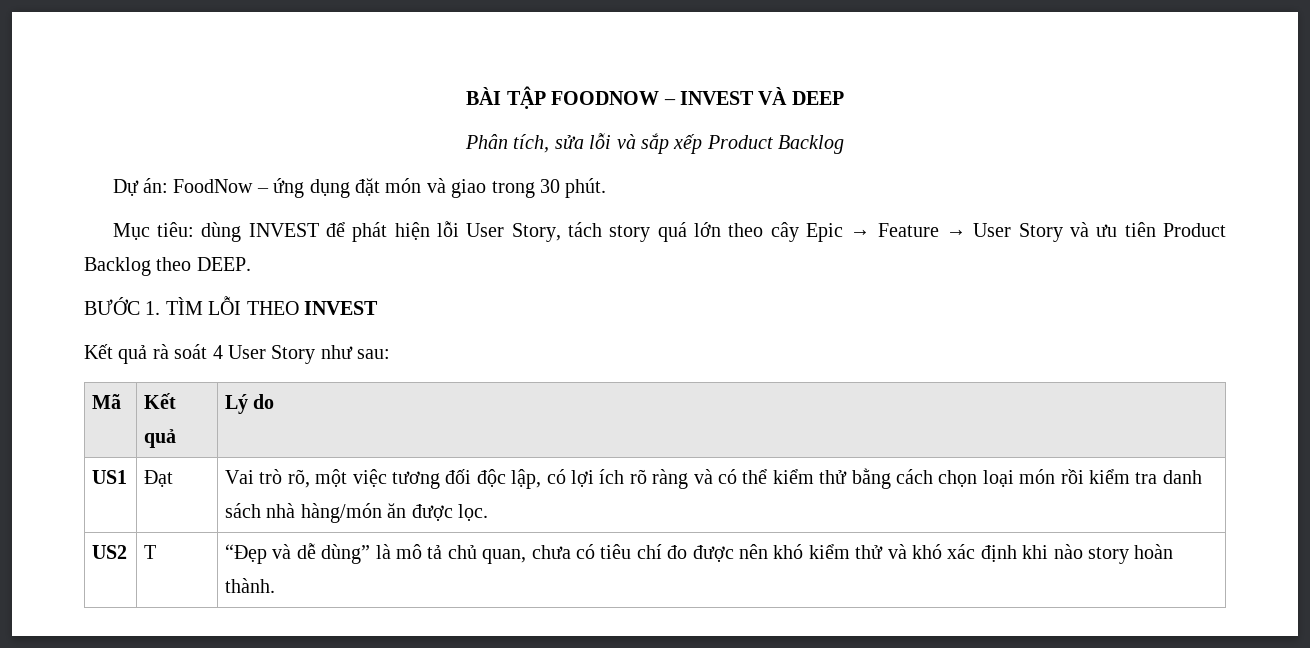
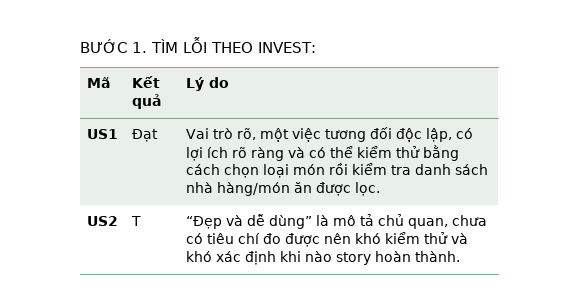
[466,86,844,109] [464,133,845,154] [112,178,607,198] [112,221,1227,242] [84,257,251,276] BÀI TẬP FOODNOW – INVEST VÀ DEEP // Phân tích, sửa lỗi và sắp xếp Product Backlog // Dự án: FoodNow – ứng dụng đặt món và giao trong 30 phút. // Mục tiêu: dùng INVEST để phát hiện lỗi User Story, tách story quá lớn theo cây Epic → Feature → User Story và ưu tiên Product Backlog theo DEEP. // -> (80, 46) none
[304,301,378,315] [84,344,391,364] INVEST // Kết quả rà soát 4 User Story như sau: -> [258,42,316,53] INVEST:

